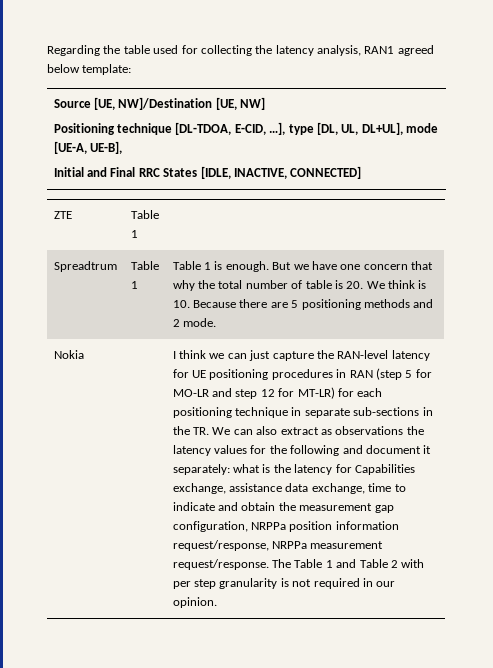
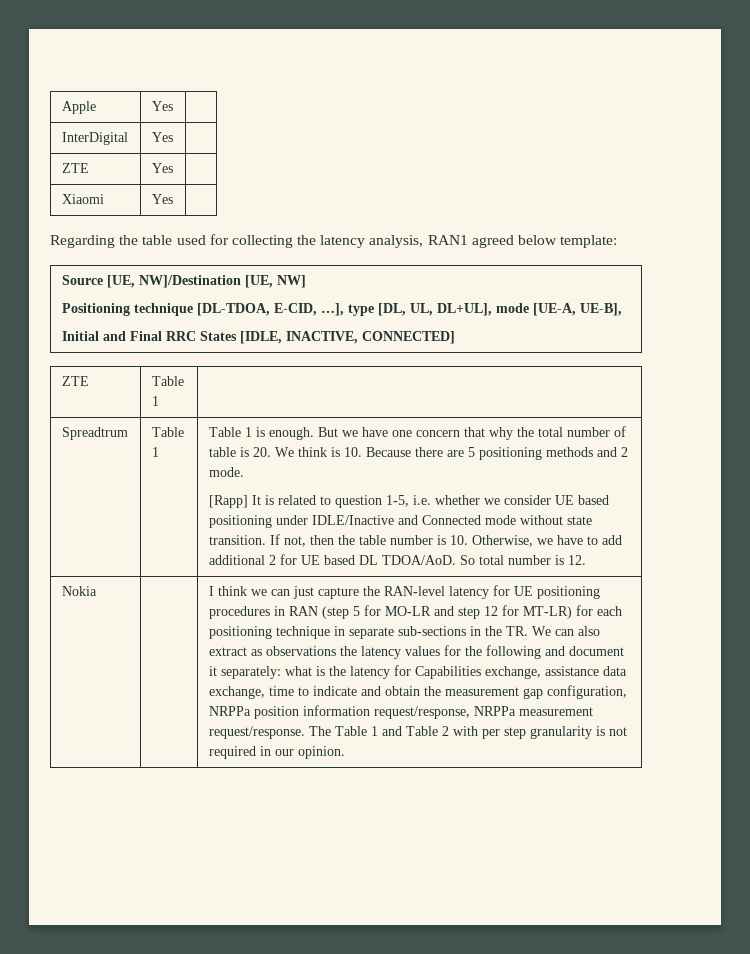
(47, 50) none -> [61,101,96,114] [151,101,173,111] [61,132,128,145] [151,132,173,142] [61,163,89,173] [151,163,173,173] [61,194,104,204] [151,194,173,204] Apple | Yes | // InterDigital | Yes | // ZTE | Yes | // Xiaomi | Yes | //
(217, 322) none -> [208,495,609,508] [208,515,592,528] [208,534,622,547] [208,554,586,565] // [Rapp] It is related to question 1-5, i.e. whether we consider UE based positioning under IDLE/Inactive and Connected mode without state transition. If not, then the table number is 10. Otherwise, we have to add additional 2 for UE based DL TDOA/AoD. So total number is 12.

